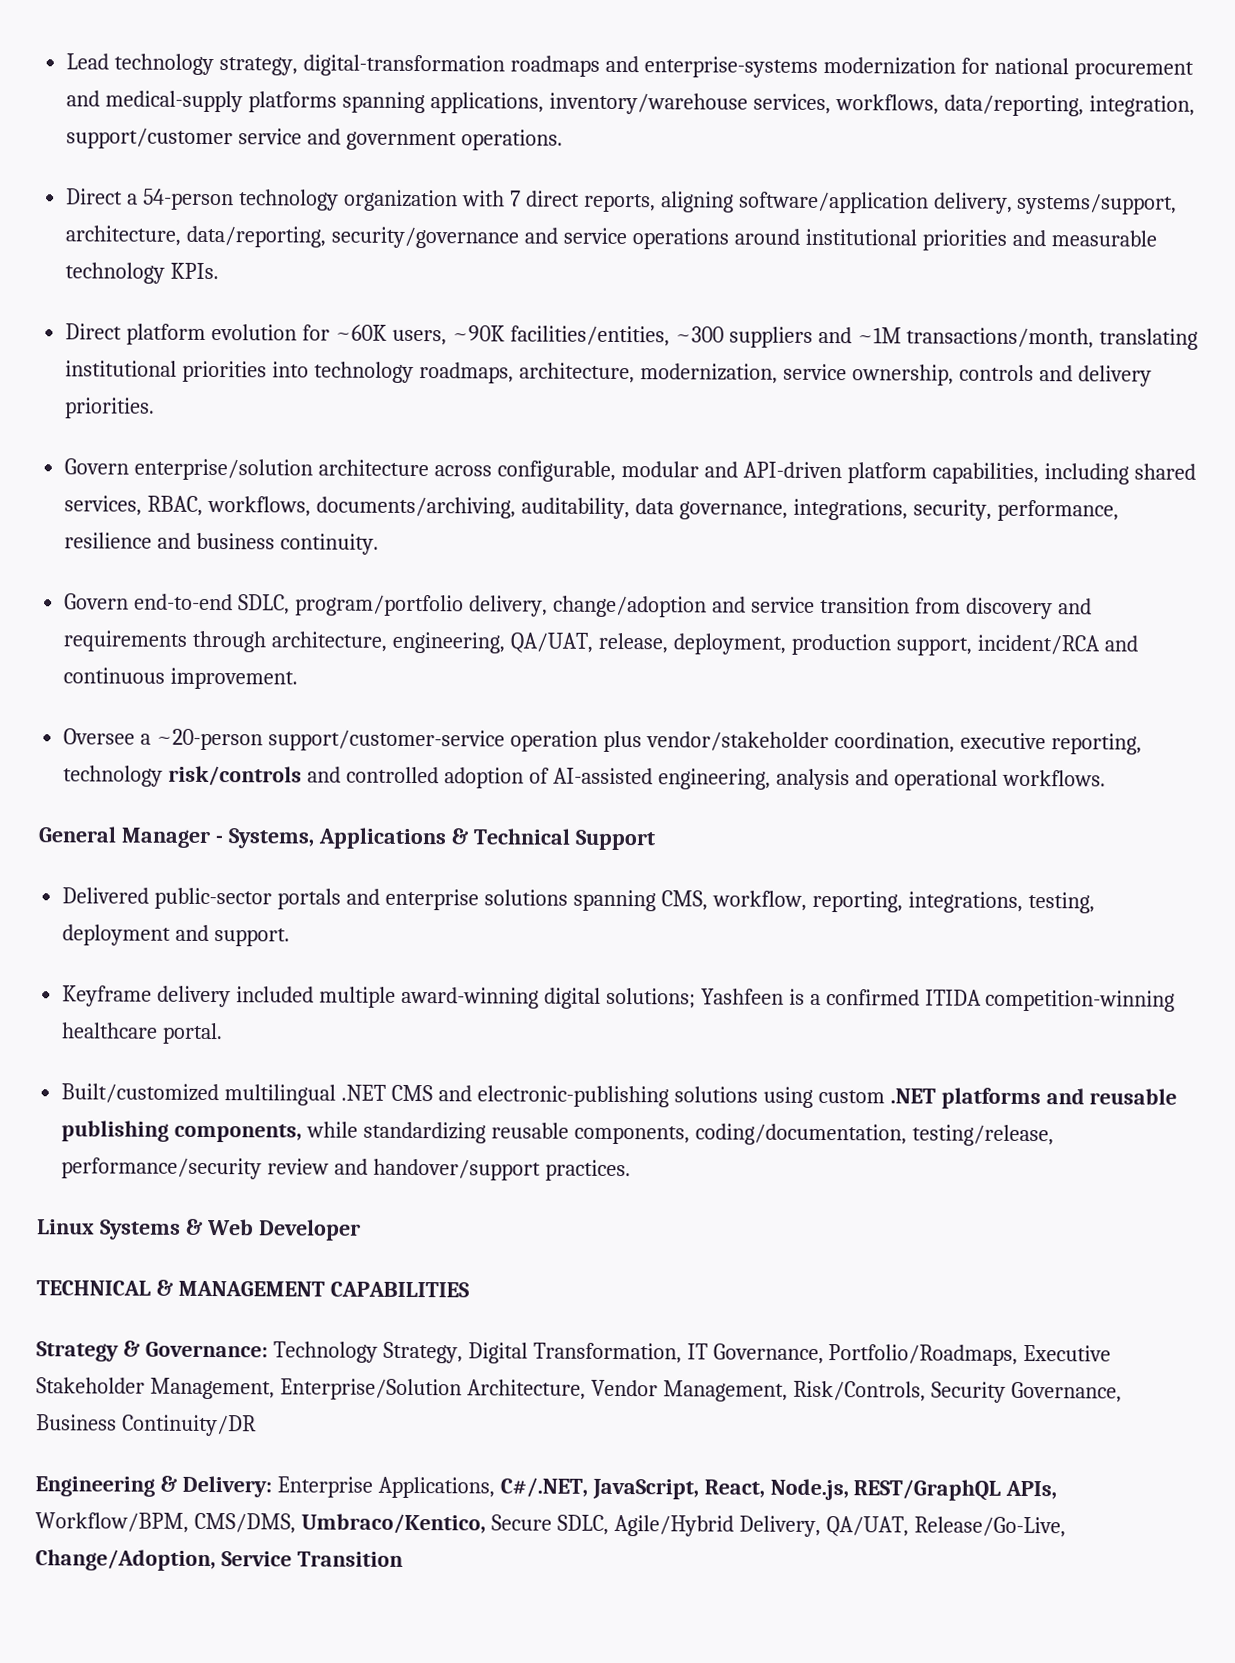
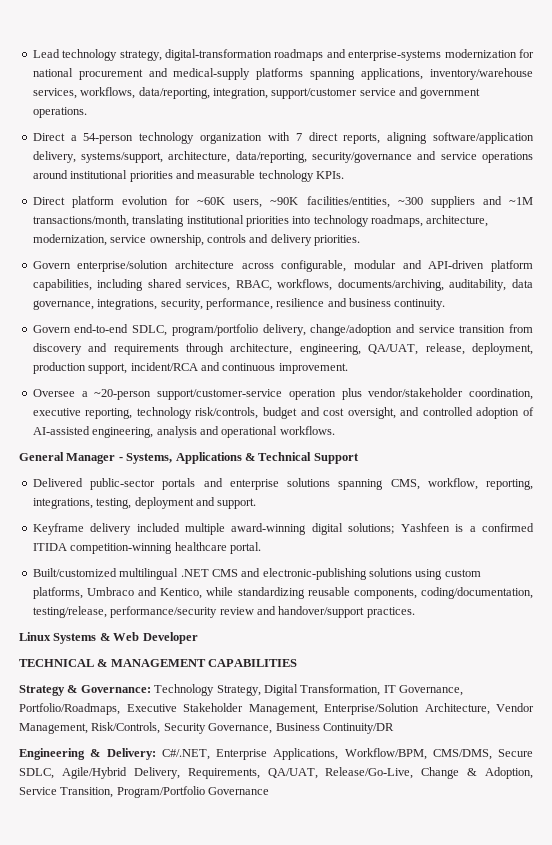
[168,765,303,787] risk/controls -> [195,407,396,419] risk/controls, budget and cost oversight,
[889,1087,1178,1110] [61,1120,303,1143] .NET platforms and reusable publishing components, -> [32,587,203,599] platforms, Umbraco and Kentico,
(272, 1486) none -> [161,749,210,760] C#/.NET,
[499,1477,1058,1501] C#/.NET, JavaScript, React, Node.js, REST/GraphQL APIs, -> (339, 754) none
[300,1513,486,1535] Umbraco/Kentico, -> (492, 754) none
(821, 1526) none -> [187,768,260,779] Requirements,
[35,1549,403,1572] Change/Adoption, Service Transition -> [421,767,533,779] [19,786,270,798] Change & Adoption, Service Transition, Program/Portfolio Governance

